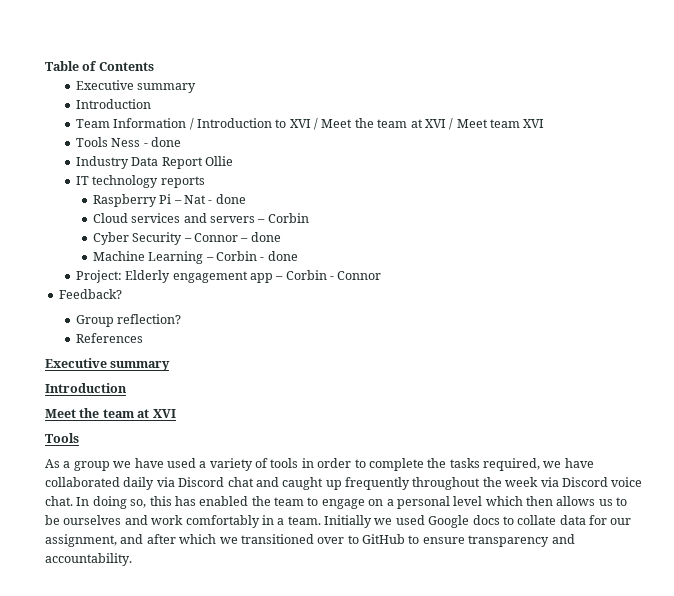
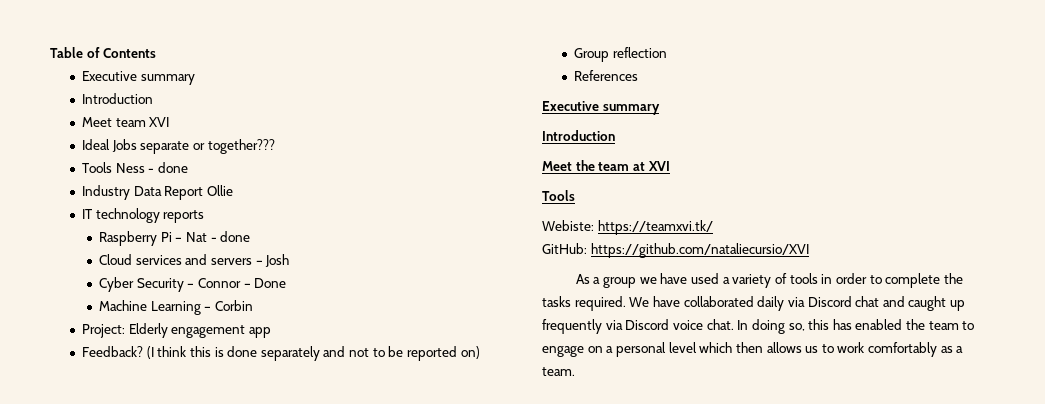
[75,118,545,130] Team Information / Introduction to XVI / Meet the team at XVI / Meet team XVI -> [81,117,170,127] [81,139,275,154] Meet team XVI // Ideal Jobs separate or together???
[267,213,309,223] Corbin -> [265,254,290,267] Josh
[250,232,281,242] done -> [254,278,287,288] Done
[260,251,298,261] - done -> (253, 305) none
[275,270,382,280] [58,289,122,299] – Corbin - Connor // Feedback? -> [81,346,480,361] // Feedback? (I think this is done separately and not to be reported on)
[117,314,182,324] reflection? -> [612,47,667,58] reflection
(79, 438) none -> [542,220,713,235] [542,243,809,258] // Webiste: https://teamxvi.tk/ // GitHub: https://github.com/nataliecursio/XVI
[483,458,562,471] required, we -> [574,296,650,311] required. We
[412,477,539,490] throughout the week -> (602, 326) none
[45,515,148,525] be ourselves and -> (834, 348) none
[261,515,274,525] in -> [940,346,953,353] as
[324,515,632,528] [45,534,575,547] [45,553,132,566] Initially we used Google docs to collate data for our assignment, and after which we transitioned over to GitHub to ensure transparency and accountability. -> (575, 371) none

